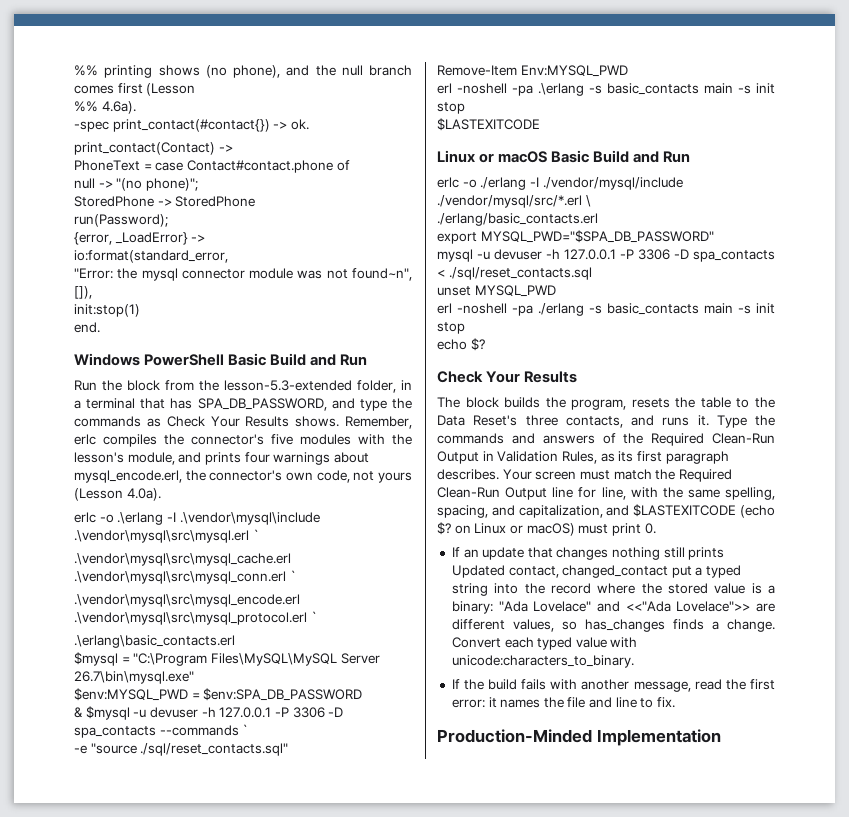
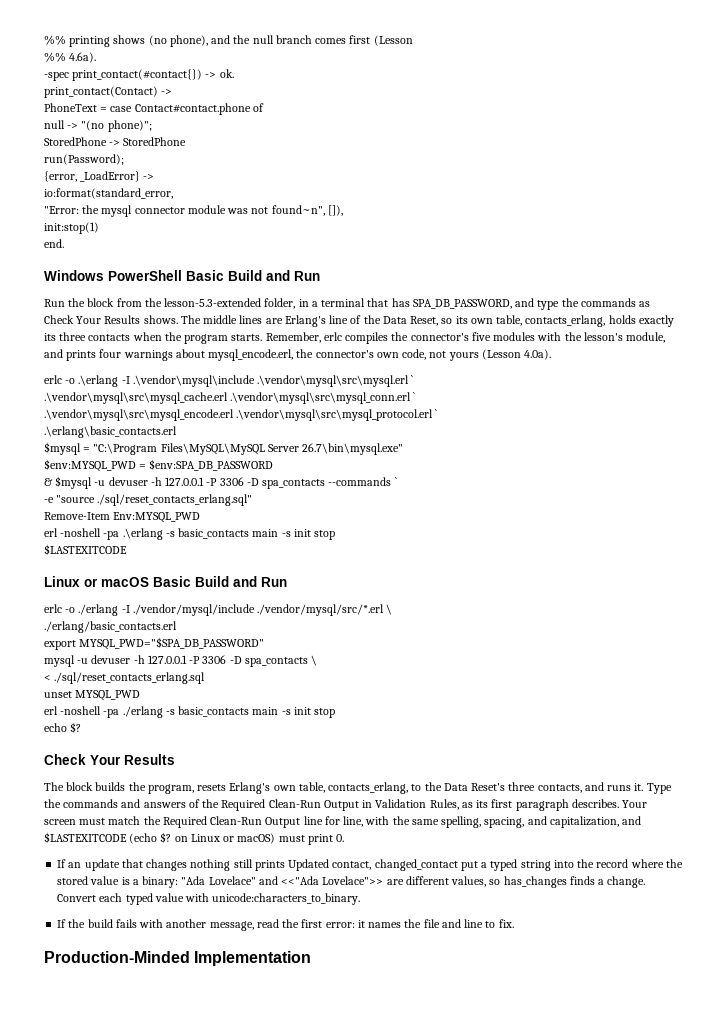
(340, 421) none -> [180,315,674,327] [44,332,263,344] The middle lines are Erlang's line of the Data Reset, so its own table, contacts_erlang, holds exactly its three contacts when the program starts.
[140,743,289,756] ./sql/reset_contacts.sql" -> [97,494,253,506] ./sql/reset_contacts_erlang.sql"
[437,267,592,280] < ./sql/reset_contacts.sql -> [311,655,318,666] [44,672,206,684] \ // < ./sql/reset_contacts_erlang.sql
[675,397,731,408] the table -> [229,782,409,794] Erlang's own table, contacts_erlang,

